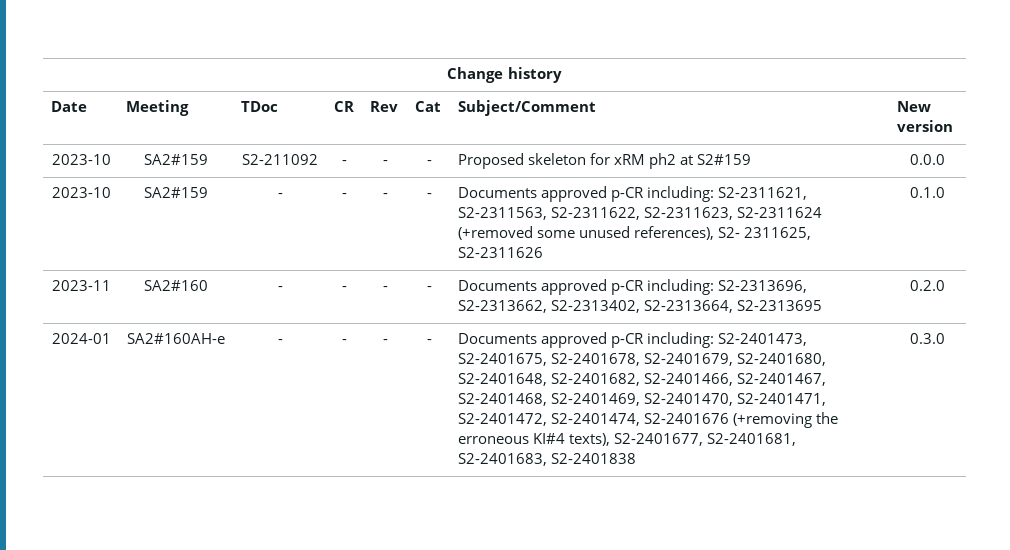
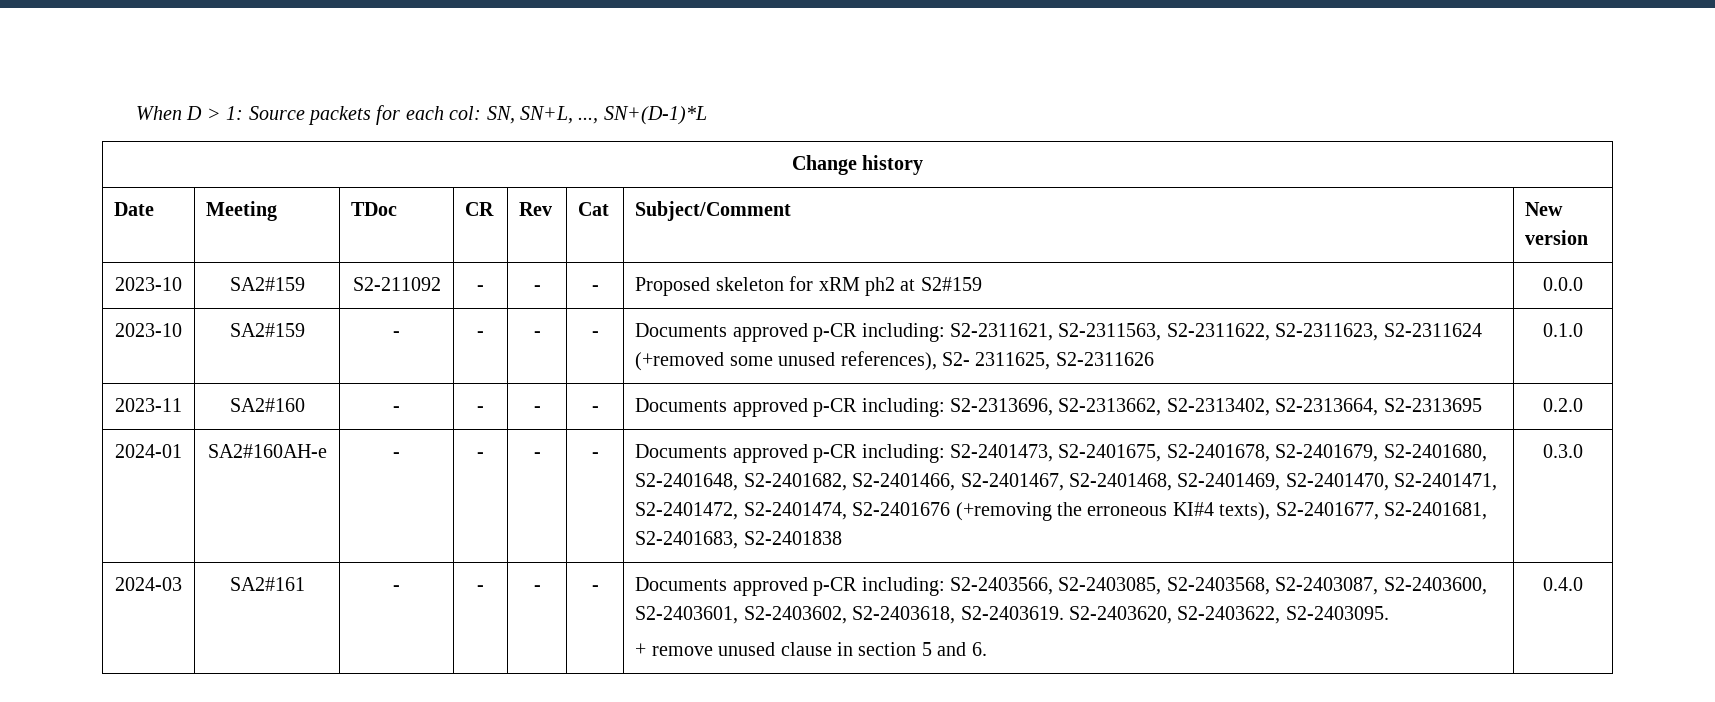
(447, 75) none -> [136,105,707,125] When D > 1: Source packets for each col: SN, SN+L, ..., SN+(D-1)*L //
(945, 338) none -> [115,577,182,591] [229,577,305,591] [393,585,400,591] [477,585,484,591] [533,585,541,591] [591,585,599,591] [635,577,1487,596] [635,606,1389,624] [635,642,987,656] [1543,577,1583,591] // 2024-03 | SA2#161 | - | - | - | - | Documents approved p-CR including: S2-2403566, S2-2403085, S2-2403568, S2-2403087, S2-2403600, S2-2403601, S2-2403602, S2-2403618, S2-2403619. S2-2403620, S2-2403622, S2-2403095. // + remove unused clause in section 5 and 6. | 0.4.0

